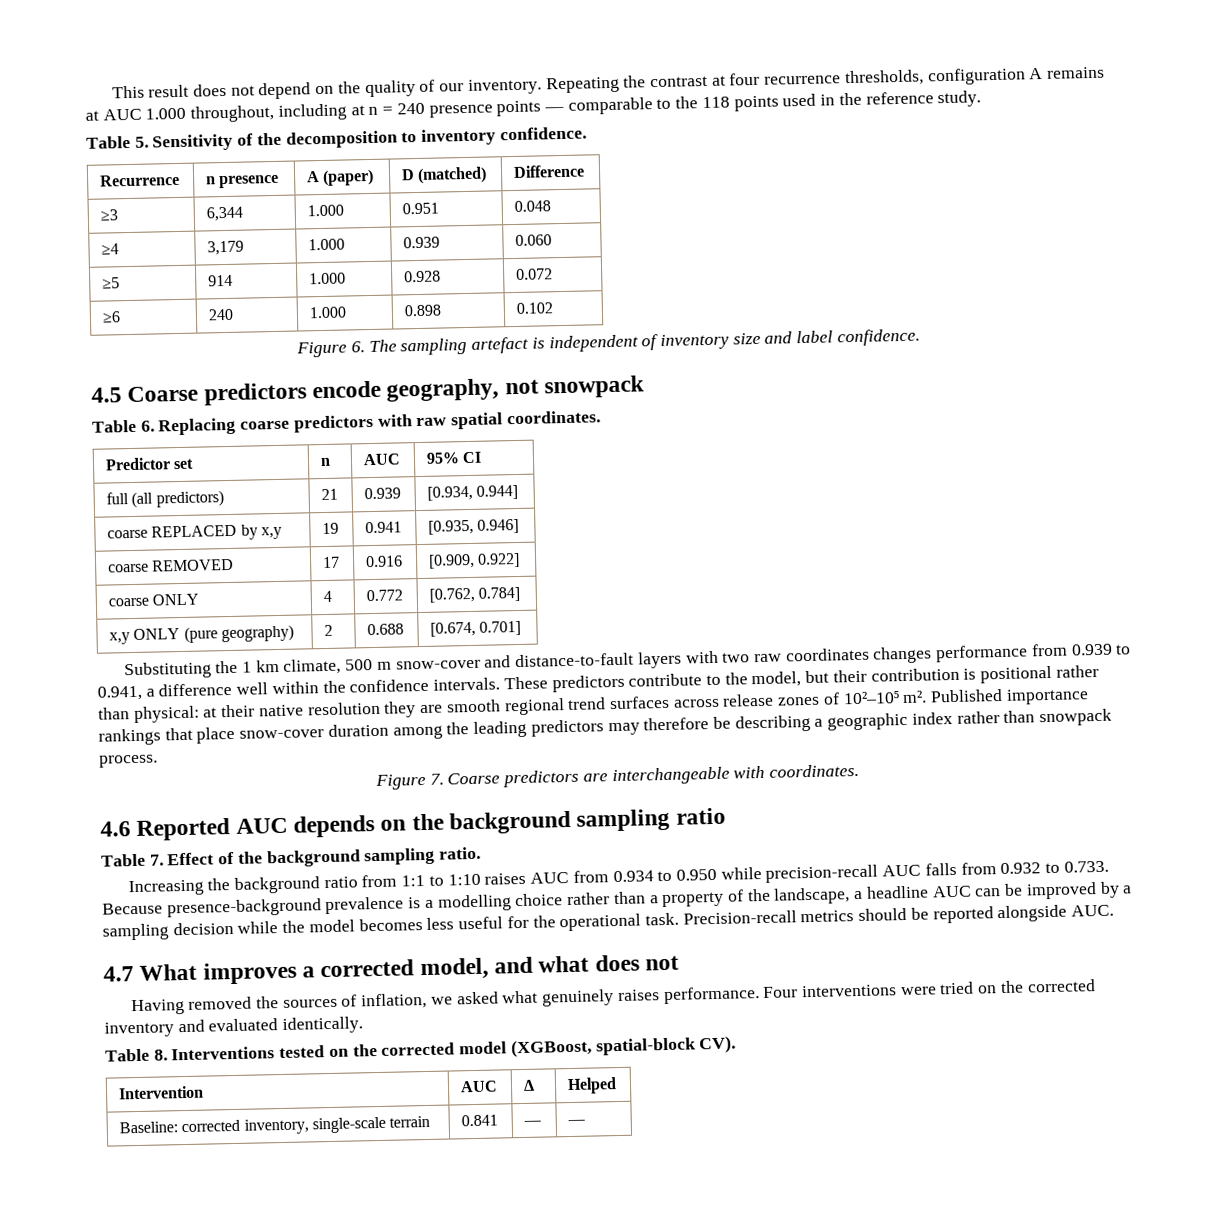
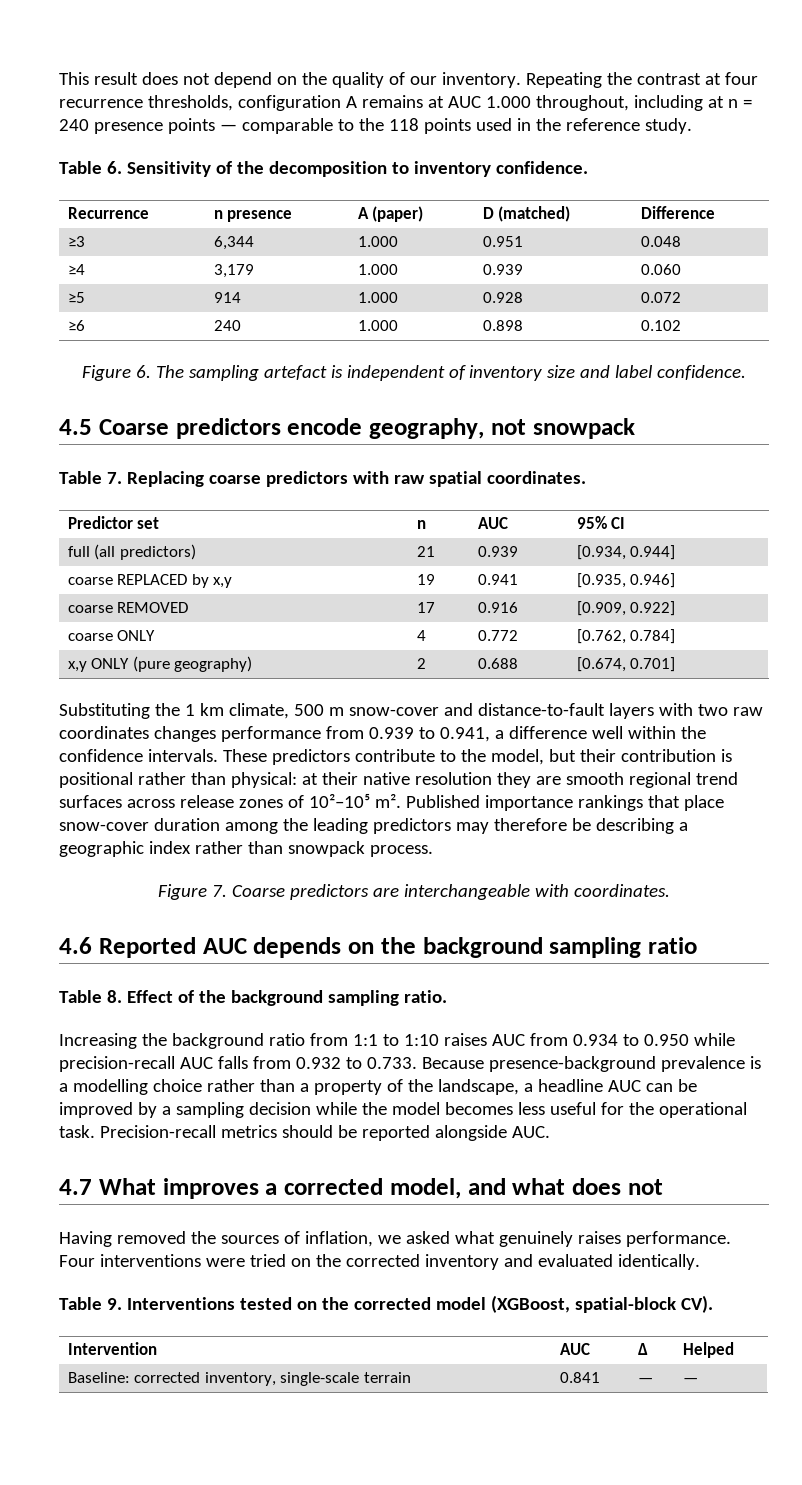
[134,136,149,148] 5. -> [106,161,122,174] 6.
[140,420,155,432] 6. -> [106,472,122,484] 7.
[149,854,164,866] 7. -> [106,990,122,1003] 8.
[153,1049,168,1061] 8. -> [106,1298,122,1310] 9.

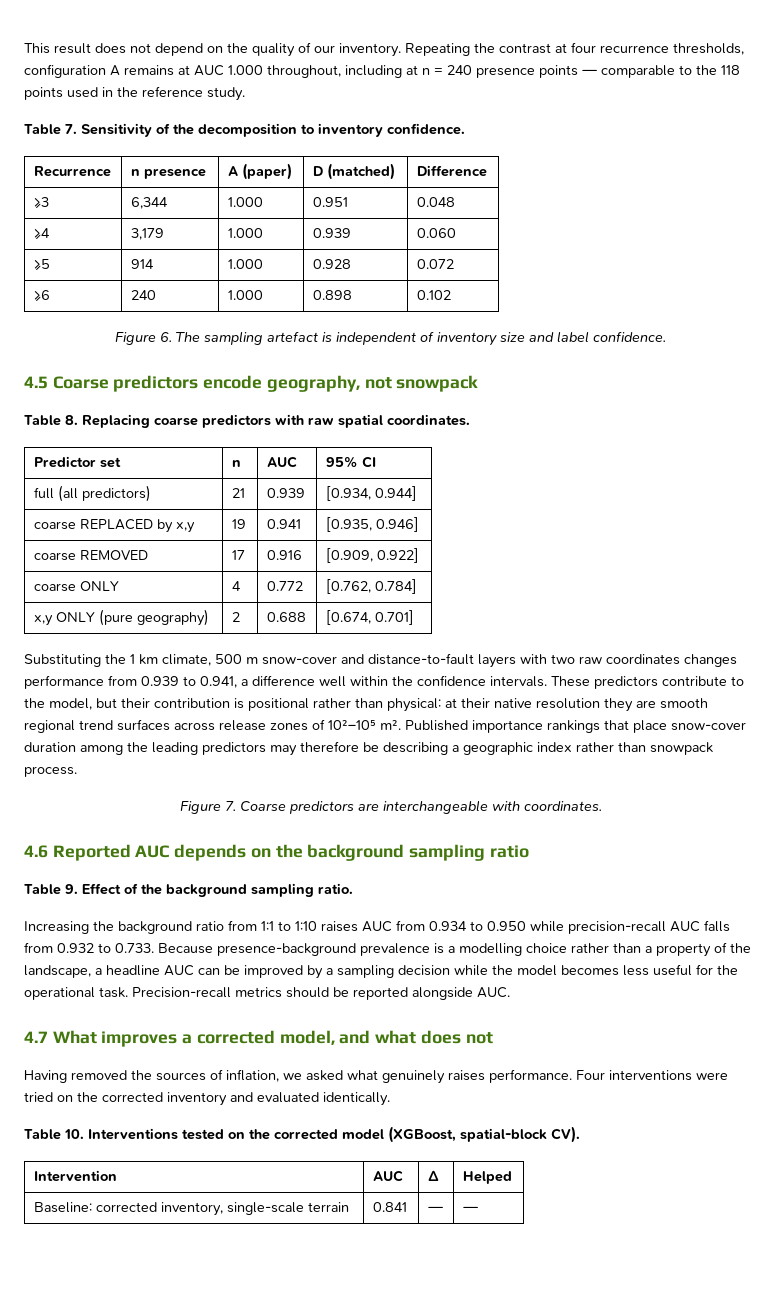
[106,161,122,174] 6. -> [65,124,77,134] 7.
[106,472,122,484] 7. -> [65,415,78,425] 8.
[106,990,122,1003] 8. -> [65,884,78,894] 9.
[106,1298,122,1310] 9. -> [64,1129,84,1139] 10.

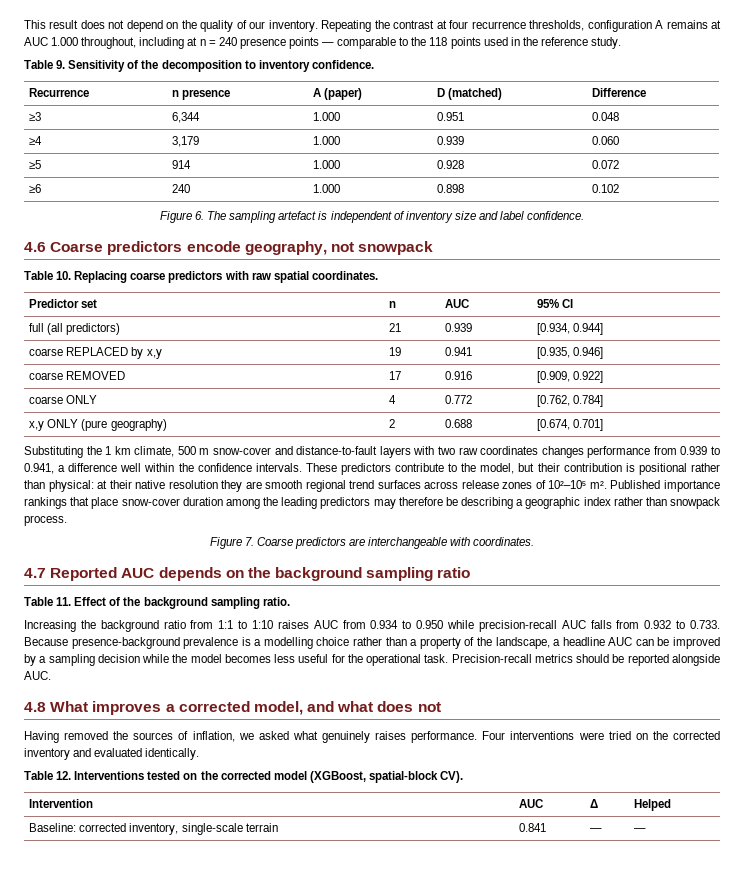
[65,124,77,134] 7. -> [56,60,66,69] 9.
[24,376,48,389] 4.5 -> [24,242,46,252] 4.6
[65,415,78,425] 8. -> [56,271,72,280] 10.
[24,845,48,858] 4.6 -> [24,568,46,578] 4.7
[65,884,78,894] 9. -> [56,597,72,606] 11.
[24,1031,48,1043] 4.7 -> [24,702,46,712] 4.8
[64,1129,84,1139] 10. -> [56,771,72,780] 12.

